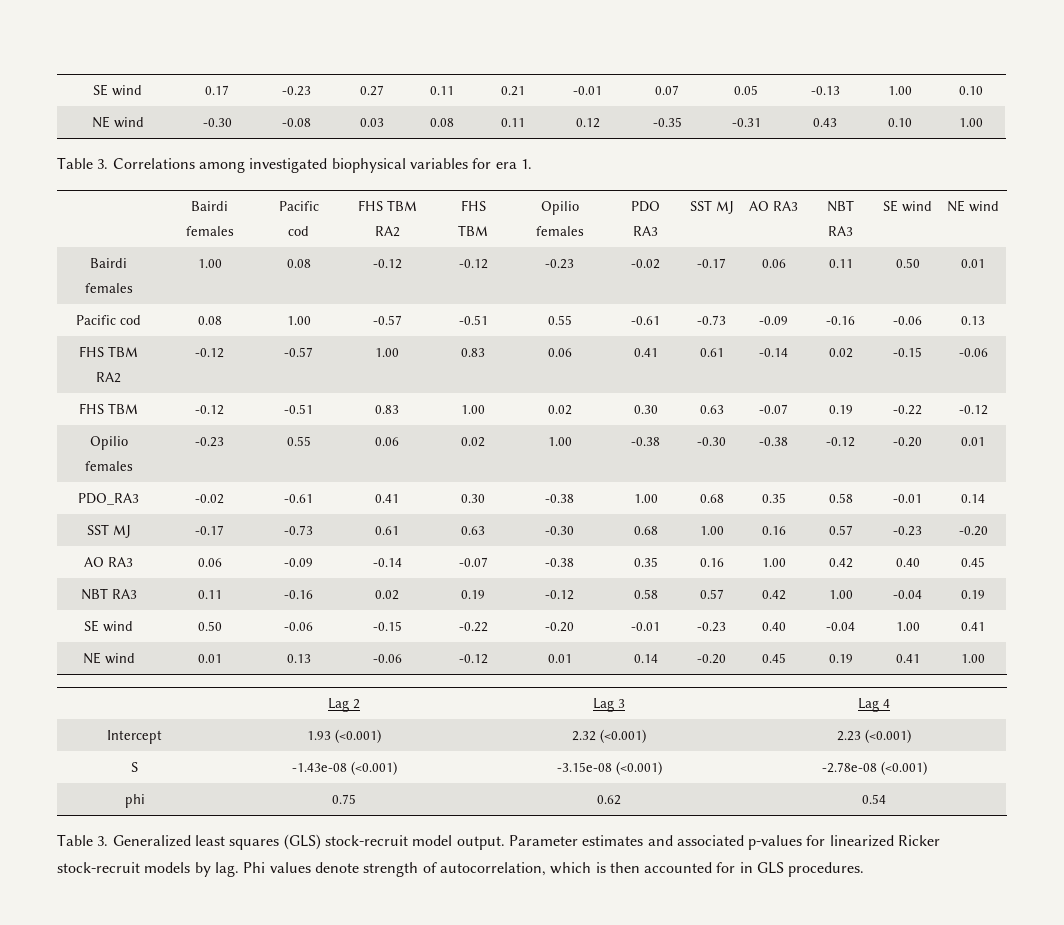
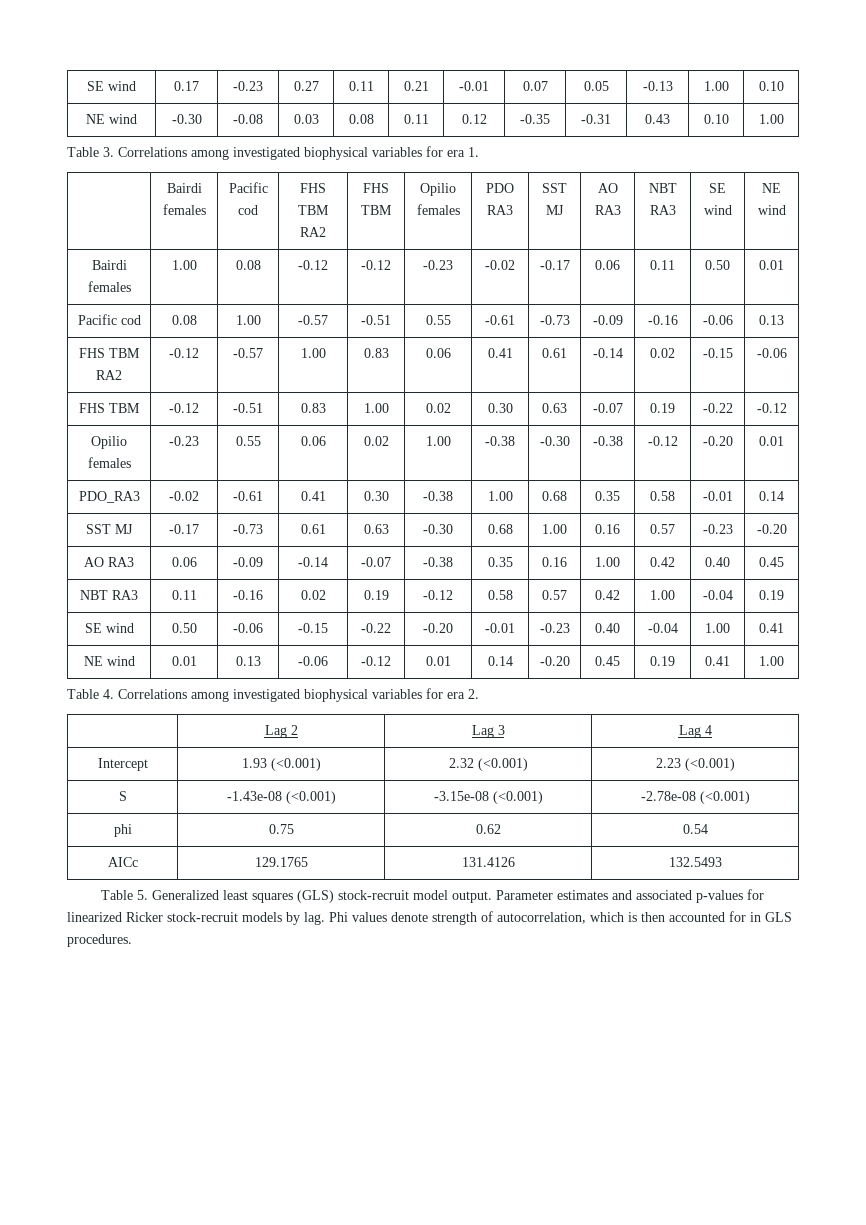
(985, 658) none -> [67,688,479,702] // Table 4. Correlations among investigated biophysical variables for era 2.
[57,834,109,846] // Table 3. -> [107,857,138,867] [254,857,308,867] [461,857,515,867] [668,857,722,867] [101,890,149,900] // AICc | 129.1765 | 131.4126 | 132.5493 // Table 5.

